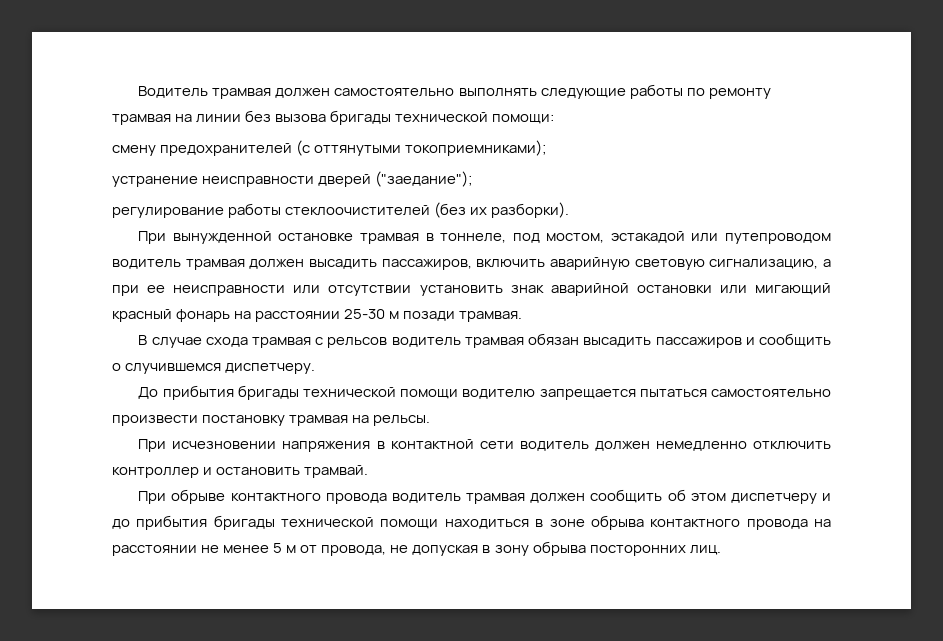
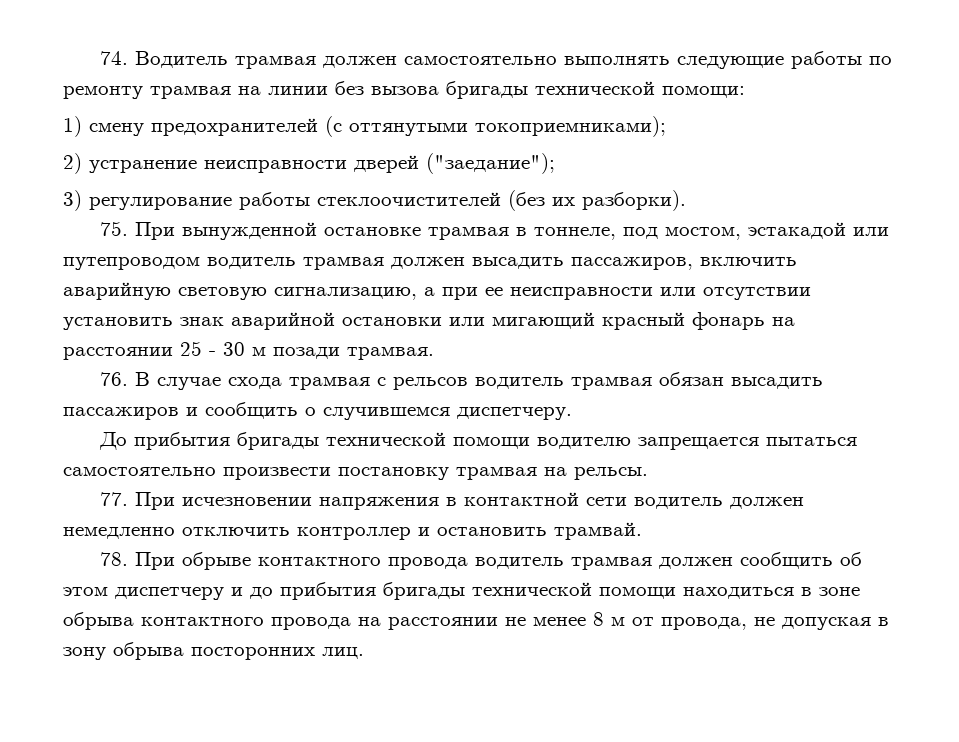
(138, 92) none -> [100,51,129,65] 74.
(555, 119) none -> [63,116,82,137] 1)
(548, 148) none -> [63,153,82,174] 2)
(474, 179) none -> [63,190,82,211] 3)
(570, 210) none -> [100,221,129,236] 75.
[344,309,386,319] 25-30 -> [180,341,245,356] 25 - 30
(523, 316) none -> [100,372,129,386] 76.
(431, 420) none -> [100,492,129,506] 77.
(369, 471) none -> [100,552,129,566] 78.
[273,543,283,553] 5 -> [593,612,604,626] 8

